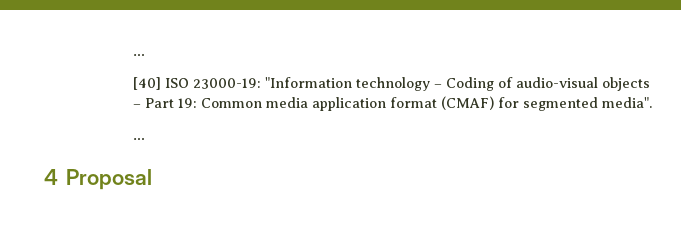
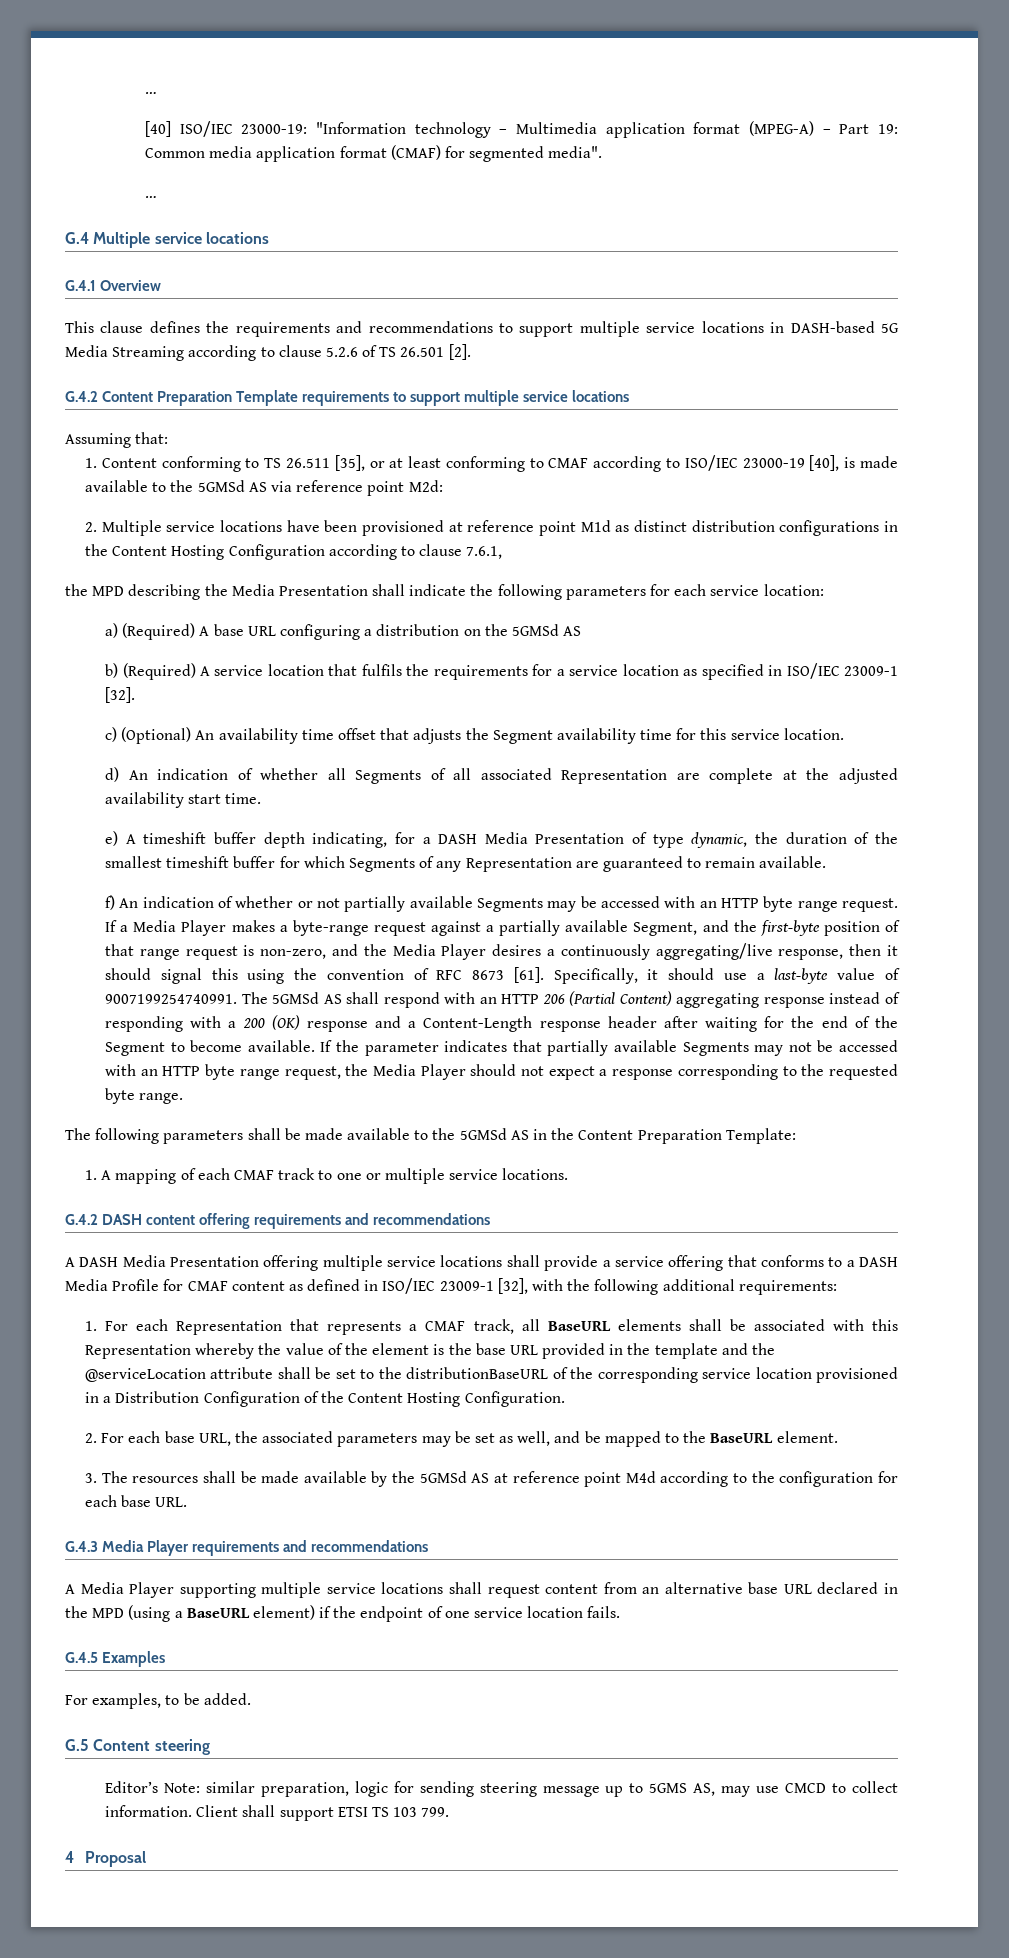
[164,78,189,88] ISO -> [179,121,233,137] ISO/IEC
[445,77,650,91] Coding of audio-visual objects -> [516,121,815,138] Multimedia application format (MPEG-A)
(145, 139) none -> [65,232,269,248] [65,280,162,291] [65,321,900,337] [65,344,471,361] [65,390,630,406] [65,432,169,448] [85,455,899,472] [85,480,443,496] [85,520,899,536] [85,544,503,560] [65,584,824,600] [105,623,582,640] [105,663,898,680] [105,687,136,703] [105,727,844,744] [105,767,898,784] [105,792,262,808] [105,831,899,848] [105,856,827,872] [105,895,898,912] [105,920,901,936] [105,943,898,960] [105,967,901,984] [105,991,900,1008] [105,1015,898,1032] [105,1040,899,1056] [105,1064,898,1080] [105,1088,184,1104] [65,1128,796,1144] [85,1168,569,1184] [65,1213,491,1229] [65,1255,899,1271] [65,1278,837,1295] [85,1319,899,1335] [85,1343,775,1359] [85,1367,899,1383] [85,1391,565,1407] [85,1431,838,1447] [85,1471,899,1487] [85,1495,188,1507] [65,1540,429,1556] [65,1582,898,1598] [65,1605,621,1622] [65,1651,166,1667] [65,1693,251,1709] [65,1739,210,1755] [105,1781,898,1797] [105,1805,450,1821] // G.4 Multiple service locations // G.4.1 Overview // This clause defines the requirements and recommendations to support multiple service locations in DASH-based 5G Media Streaming according to clause 5.2.6 of TS 26.501 [2]. // G.4.2 Content Preparation Template requirements to support multiple service locations // Assuming that: // 1. Content conforming to TS 26.511 [35], or at least conforming to CMAF according to ISO/IEC 23000-19 [40], is made available to the 5GMSd AS via reference point M2d: // 2. Multiple service locations have been provisioned at reference point M1d as distinct distribution configurations in the Content Hosting Configuration according to clause 7.6.1, // the MPD describing the Media Presentation shall indicate the following parameters for each service location: // a) (Required) A base URL configuring a distribution on the 5GMSd AS // b) (Required) A service location that fulfils the requirements for a service location as specified in ISO/IEC 23009-1 [32]. // c) (Optional) An availability time offset that adjusts the Segment availability time for this service location. // d) An indication of whether all Segments of all associated Representation are complete at the adjusted availability start time. // e) A timeshift buffer depth indicating, for a DASH Media Presentation of type dynamic, the duration of the smallest timeshift buffer for which Segments of any Representation are guaranteed to remain available. // f) An indication of whether or not partially available Segments may be accessed with an HTTP byte range request. If a Media Player makes a byte-range request against a partially available Segment, and the first-byte position of that range request is non-zero, and the Media Player desires a continuously aggregating/live response, then it should signal this using the convention of RFC 8673 [61]. Specifically, it should use a last-byte value of 9007199254740991. The 5GMSd AS shall respond with an HTTP 206 (Partial Content) aggregating response instead of responding with a 200 (OK) response and a Content-Length response header after waiting for the end of the Segment to become available. If the parameter indicates that partially available Segments may not be accessed with an HTTP byte range request, the Media Player should not expect a response corresponding to the requested byte range. // The following parameters shall be made available to the 5GMSd AS in the Content Preparation Template: // 1. A mapping of each CMAF track to one or multiple service locations. // G.4.2 DASH content offering requirements and recommendations // A DASH Media Presentation offering multiple service locations shall provide a service offering that conforms to a DASH Media Profile for CMAF content as defined in ISO/IEC 23009-1 [32], with the following additional requirements: // 1. For each Representation that represents a CMAF track, all BaseURL elements shall be associated with this Representation whereby the value of the element is the base URL provided in the template and the @serviceLocation attribute shall be set to the distributionBaseURL of the corresponding service location provisioned in a Distribution Configuration of the Content Hosting Configuration. // 2. For each base URL, the associated parameters may be set as well, and be mapped to the BaseURL element. // 3. The resources shall be made available by the 5GMSd AS at reference point M4d according to the configuration for each base URL. // G.4.3 Media Player requirements and recommendations // A Media Player supporting multiple service locations shall request content from an alternative base URL declared in the MPD (using a BaseURL element) if the endpoint of one service location fails. // G.4.5 Examples // For examples, to be added. // G.5 Content steering // Editor’s Note: similar preparation, logic for sending steering message up to 5GMS AS, may use CMCD to collect information. Client shall support ETSI TS 103 799.

